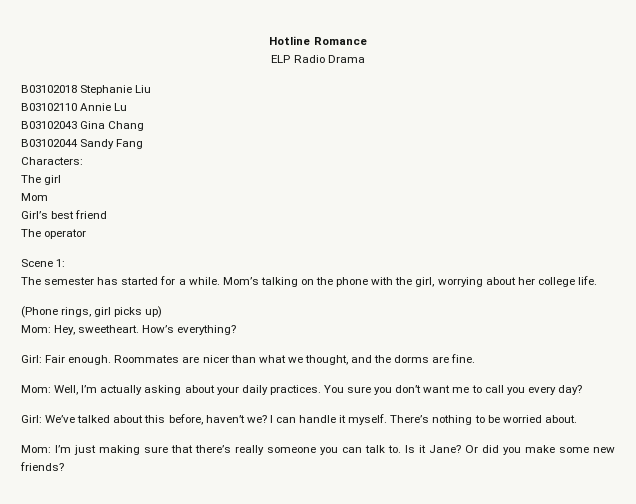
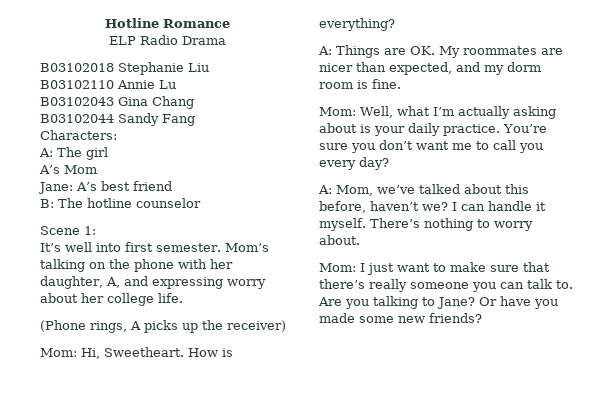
(83, 161) none -> [39,148,53,157] A:
(62, 180) none -> [39,165,60,174] A’s
[21,211,48,219] Girl’s -> [38,182,97,194] Jane: A’s
[21,229,87,239] [21,259,66,267] [21,276,220,285] The operator // Scene 1: // The semester has started for a while. -> [40,198,201,208] [40,226,96,235] [40,242,221,252] B: The hotline counselor // Scene 1: // It’s well into first semester.
[395,277,483,287] the girl, worrying -> [210,259,233,269] [40,276,266,289] her daughter, A, and expressing worry
[94,306,163,318] [21,325,237,335] [21,355,450,365] girl picks up) // Mom: Hey, sweetheart. How’s everything? // Girl: Fair enough. Roommates are nicer than what we thought, and the dorms are -> [130,320,286,333] [40,347,233,359] [319,18,395,31] [318,45,563,58] [319,62,541,75] [319,80,368,89] A picks up the receiver) // Mom: Hi, Sweetheart. How is everything? // A: Things are OK. My roommates are nicer than expected, and my dorm room is
(79, 390) none -> [396,106,430,116] what
(215, 389) none -> [360,124,371,133] is
[269,385,344,395] practices. You -> [443,124,547,136] practice. You’re
[21,415,76,423] Girl: We’ve -> [318,185,415,196] A: Mom, we’ve
[487,415,542,423] be worried -> [494,221,533,231] worry
[55,445,140,455] I’m just making -> [360,262,486,275] I just want to make
[405,445,555,455] Is it Jane? Or did you make -> [318,296,558,309] [319,313,355,323] Are you talking to Jane? Or have you made

